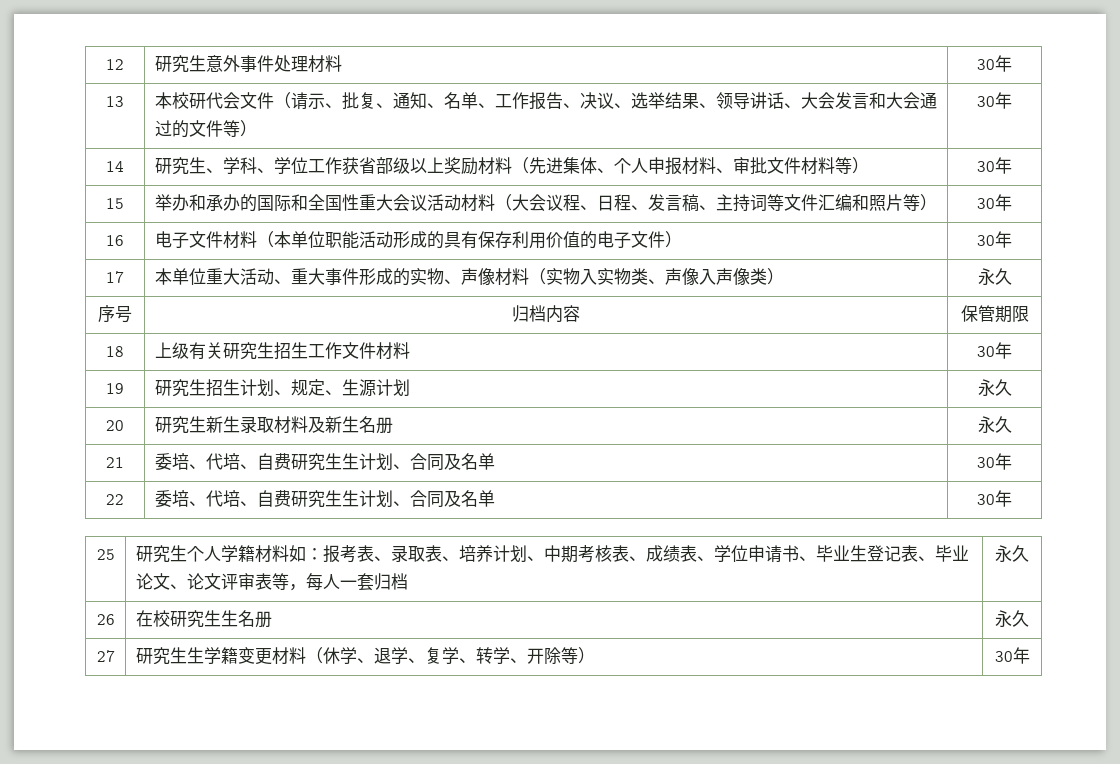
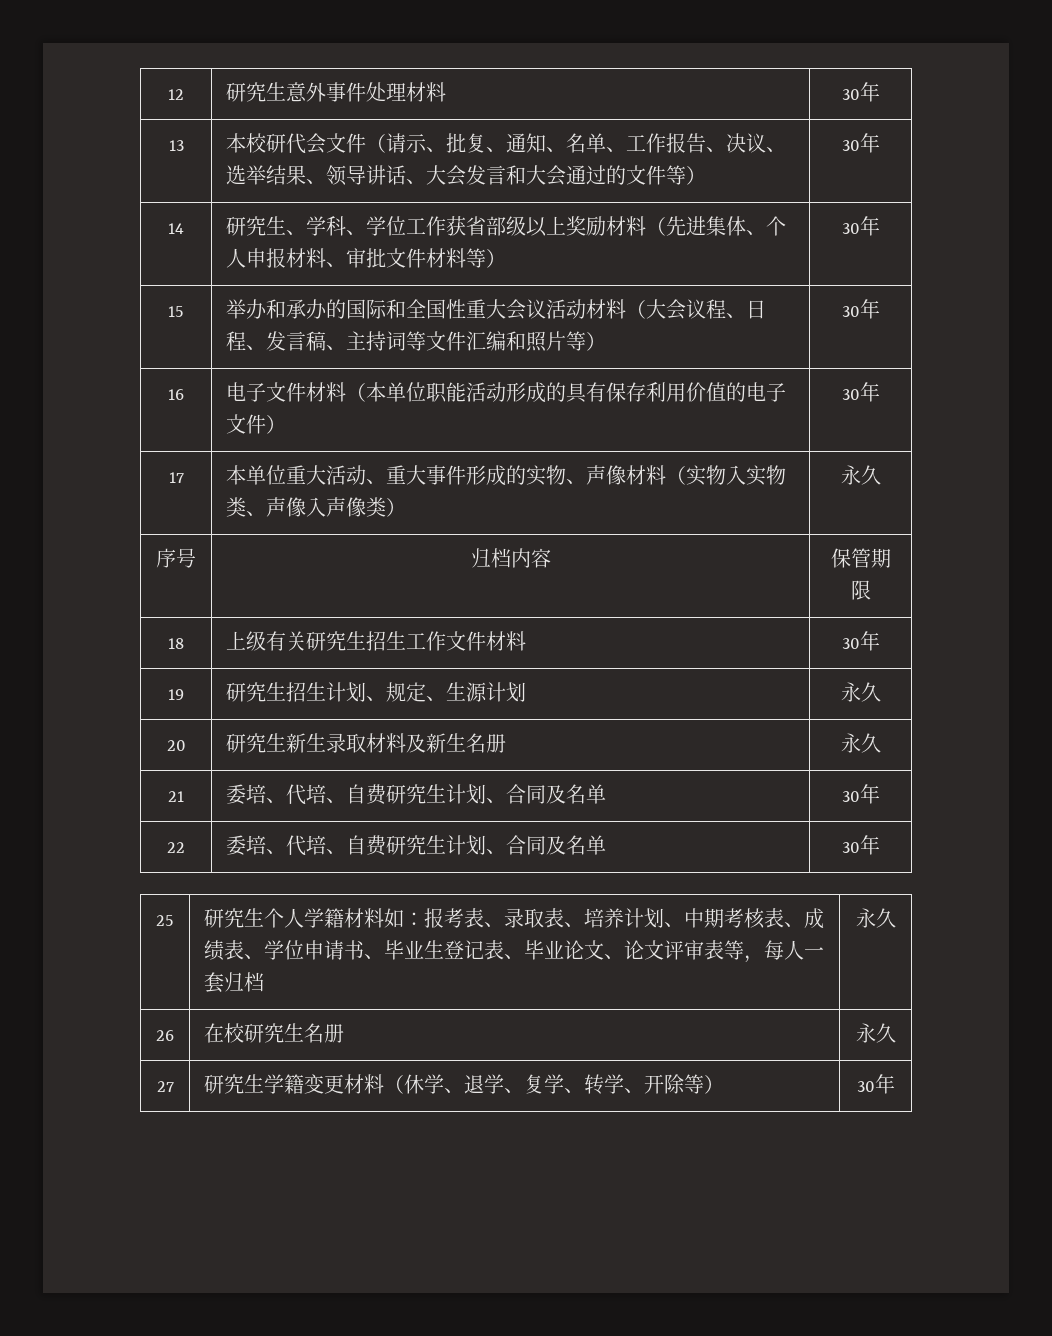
[341,453,359,470] 生 -> (447, 793) none
[341,490,359,507] 生 -> (447, 844) none
[220,610,238,627] 生 -> (305, 1032) none
[186,647,204,664] 生 -> (265, 1083) none

